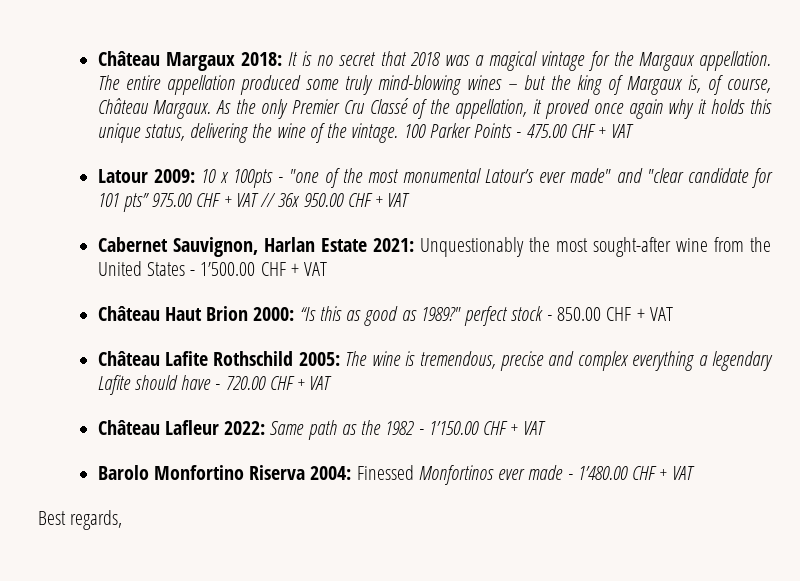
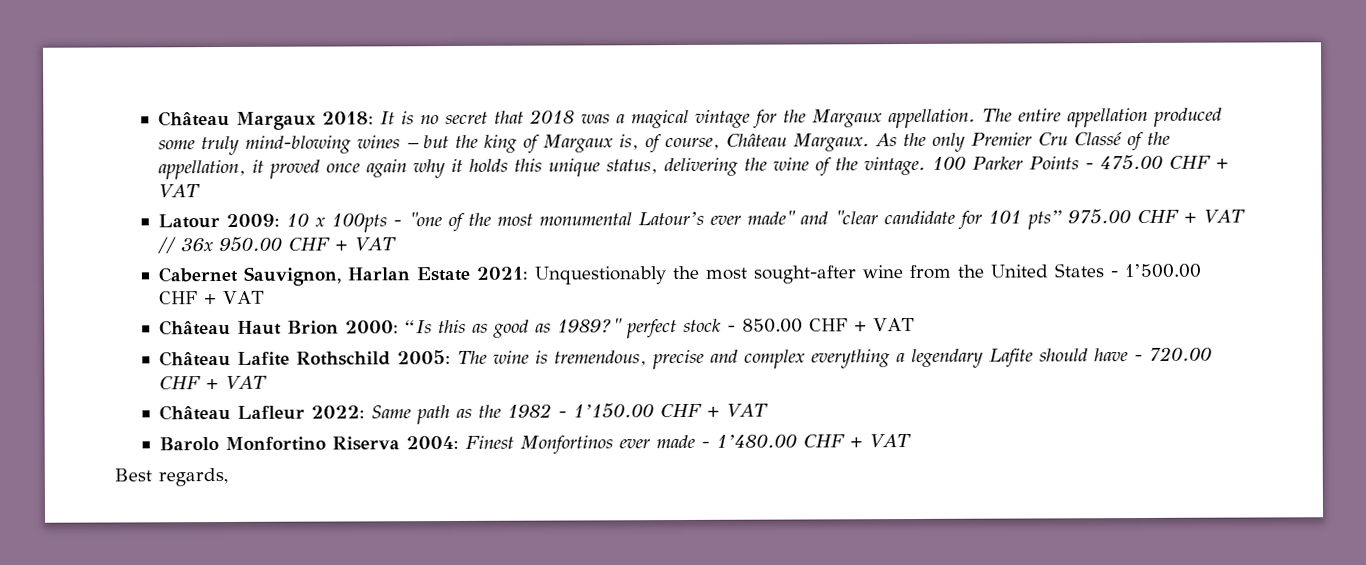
[356,465,414,480] Finessed -> [464,435,514,449] Finest

